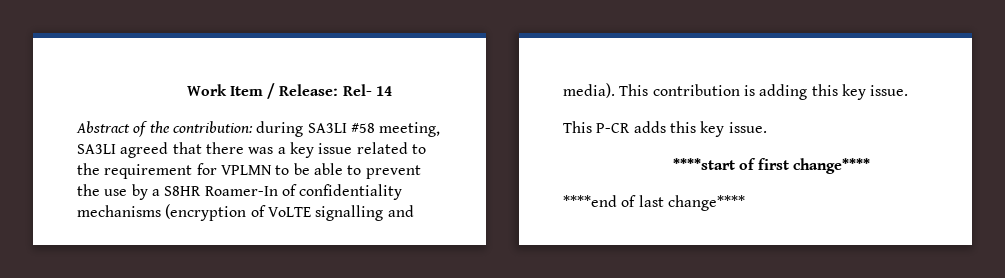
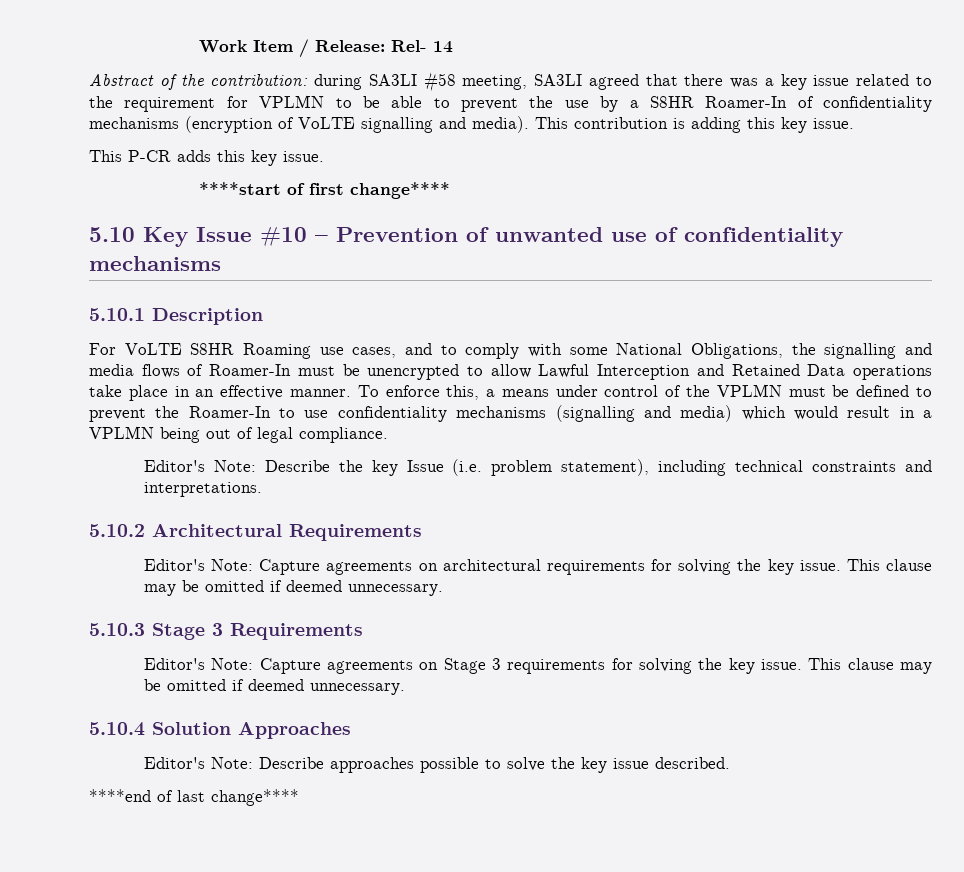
(871, 166) none -> [89,227,843,247] [89,256,221,271] [89,308,263,325] [89,343,932,359] [89,364,932,380] [89,384,932,401] [89,405,933,422] [89,426,388,443] [143,459,933,476] [143,482,262,497] [89,524,422,541] [143,559,933,575] [143,580,443,596] [89,623,363,640] [143,658,933,674] [143,679,405,695] [89,722,351,739] [143,757,730,773] // 5.10 Key Issue #10 – Prevention of unwanted use of confidentiality mechanisms // 5.10.1 Description // For VoLTE S8HR Roaming use cases, and to comply with some National Obligations, the signalling and media flows of Roamer-In must be unencrypted to allow Lawful Interception and Retained Data operations take place in an effective manner. To enforce this, a means under control of the VPLMN must be defined to prevent the Roamer-In to use confidentiality mechanisms (signalling and media) which would result in a VPLMN being out of legal compliance. // Editor's Note: Describe the key Issue (i.e. problem statement), including technical constraints and interpretations. // 5.10.2 Architectural Requirements // Editor's Note: Capture agreements on architectural requirements for solving the key issue. This clause may be omitted if deemed unnecessary. // 5.10.3 Stage 3 Requirements // Editor's Note: Capture agreements on Stage 3 requirements for solving the key issue. This clause may be omitted if deemed unnecessary. // 5.10.4 Solution Approaches // Editor's Note: Describe approaches possible to solve the key issue described.

